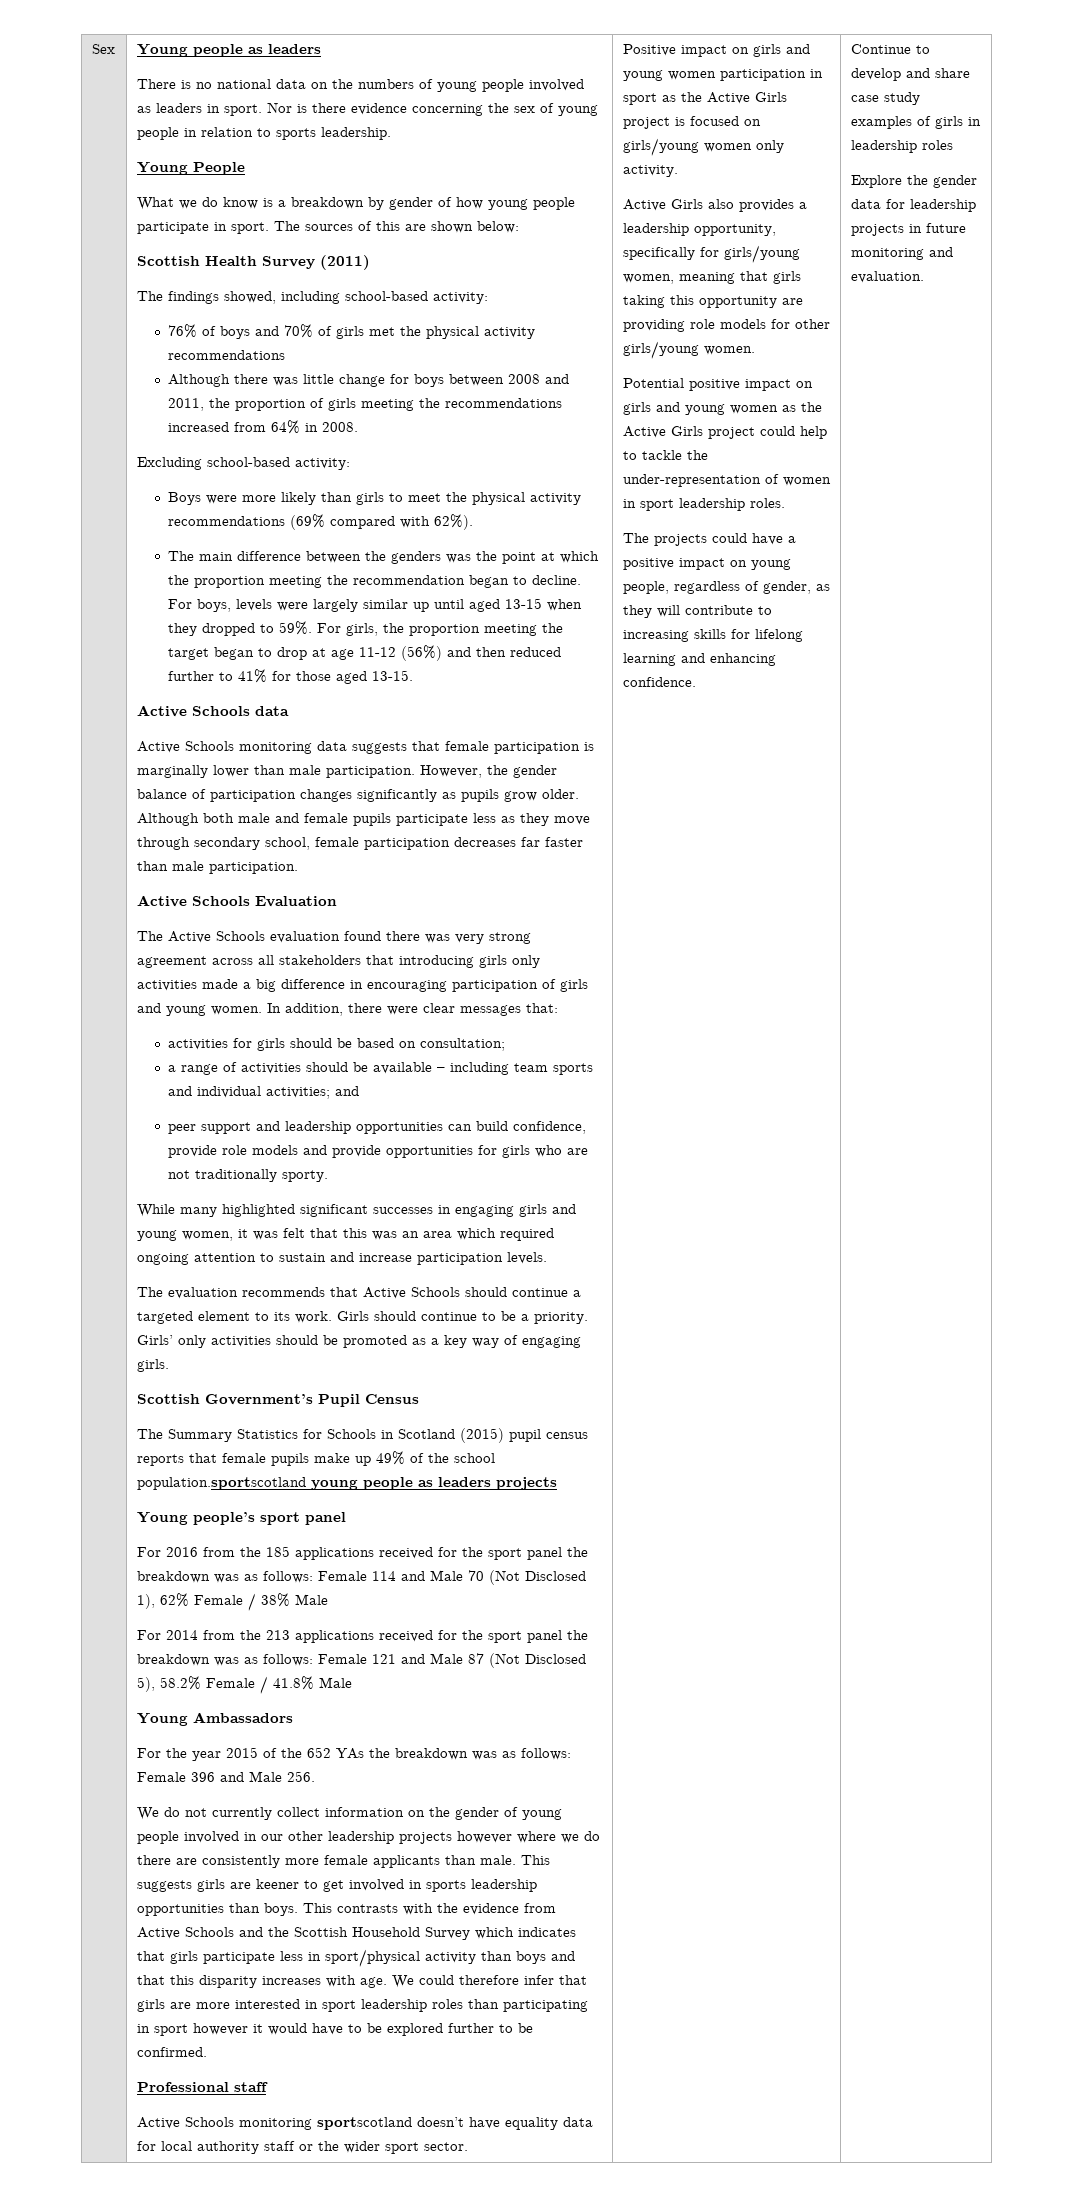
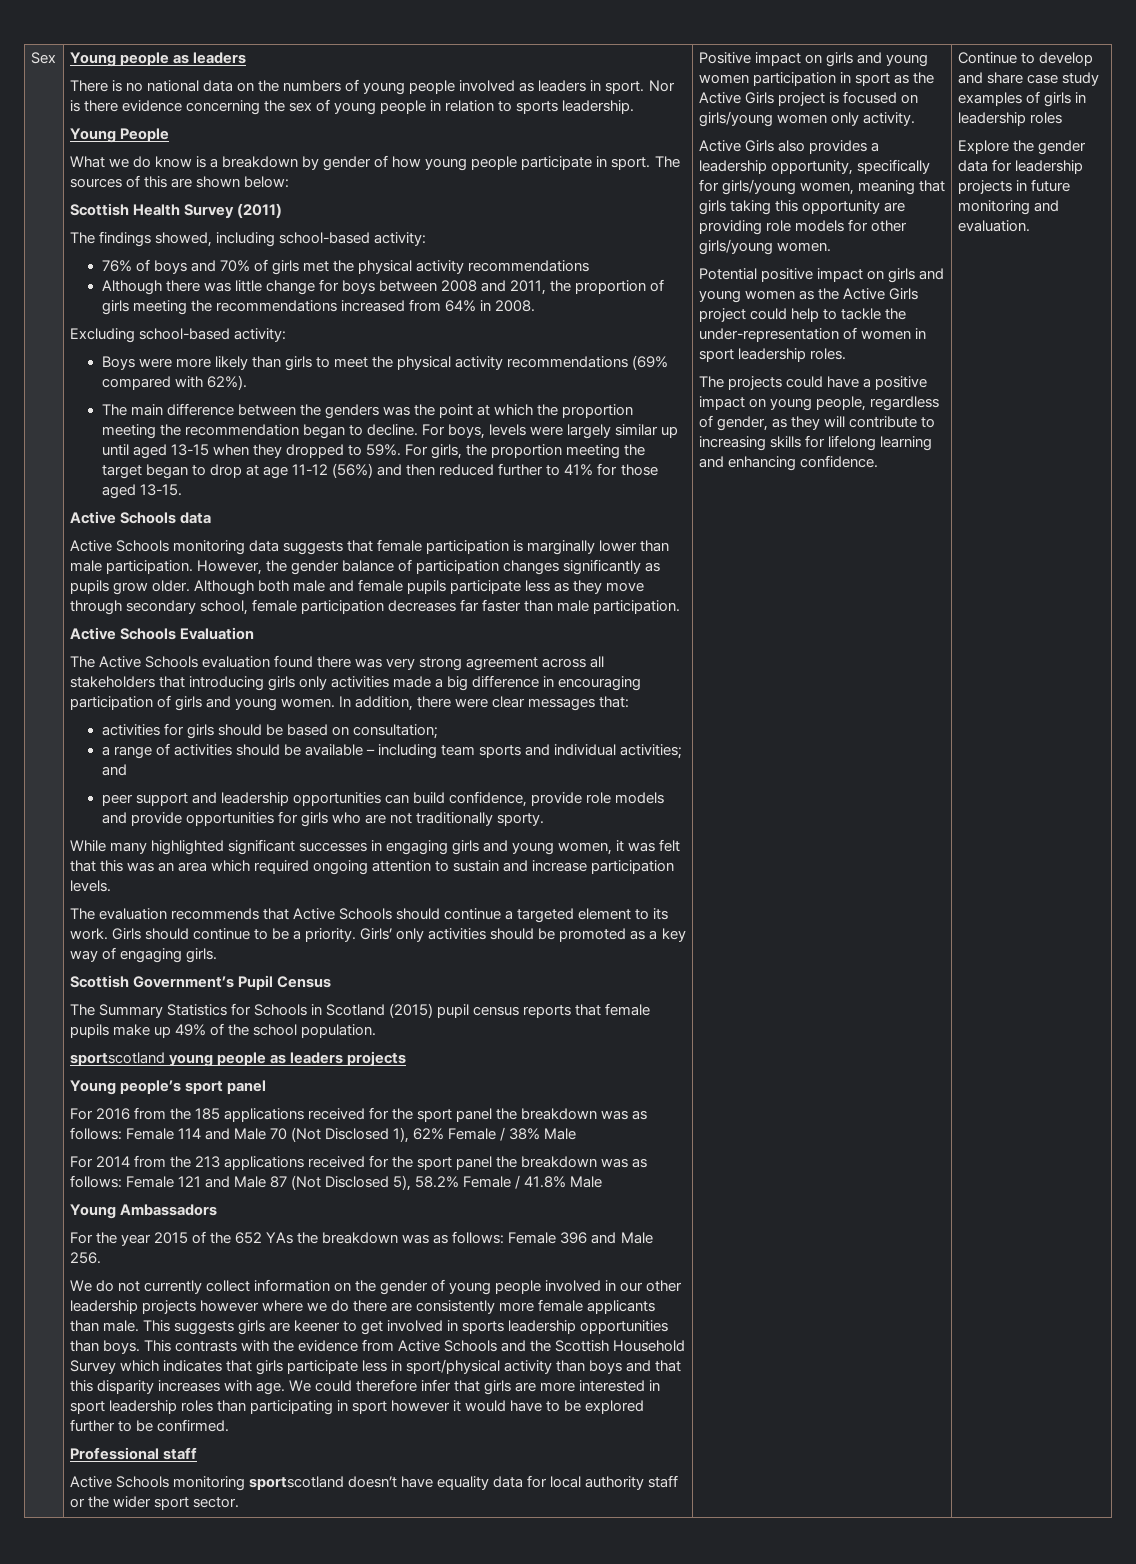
[136,1477,306,1490] population.sportscotland -> [301,1024,377,1038] [69,1052,165,1066] population. // sportscotland

